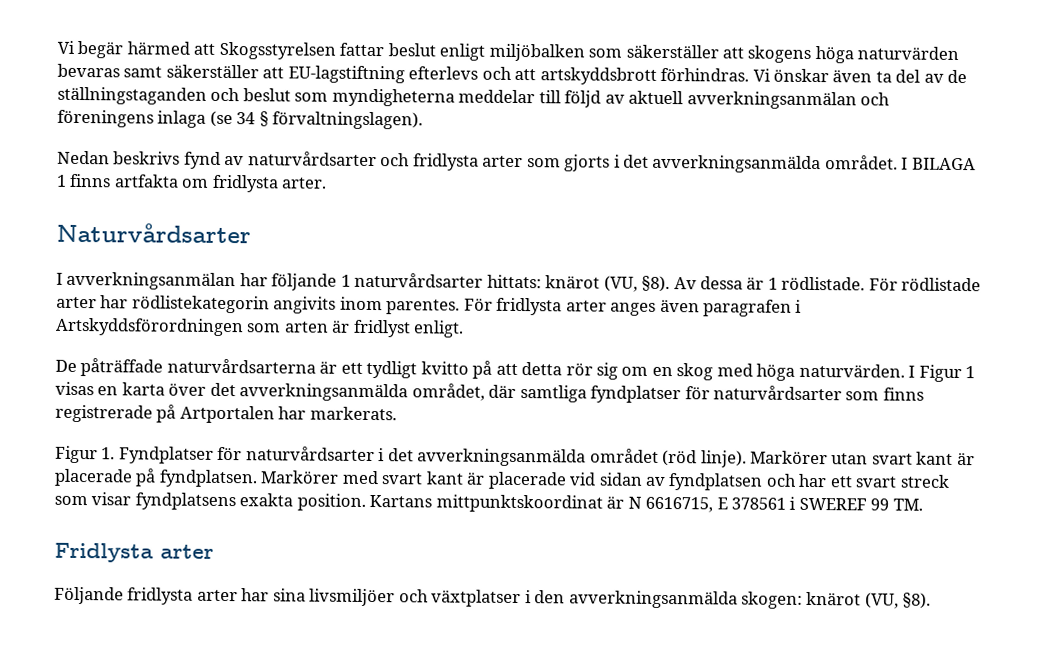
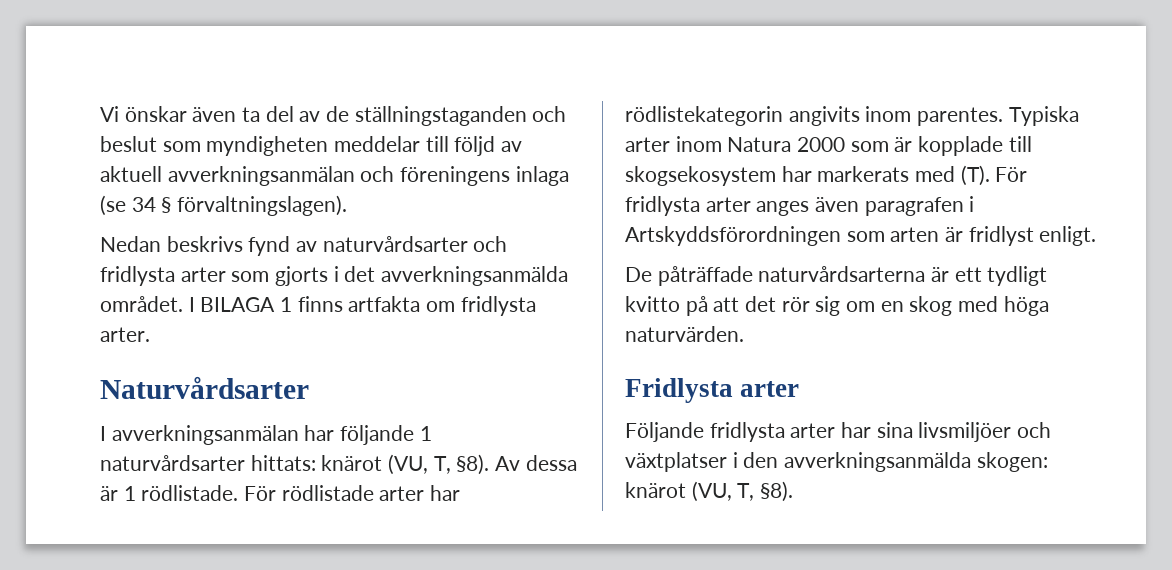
[57,40,960,64] [57,63,771,85] Vi begär härmed att Skogsstyrelsen fattar beslut enligt miljöbalken som säkerställer att skogens höga naturvärden bevaras samt säkerställer att EU-lagstiftning efterlevs och att artskyddsbrott förhindras. Vi -> [100,106,119,122] Vi
[331,88,455,107] myndigheterna -> [206,136,329,156] myndigheten
(638, 283) none -> [433,456,451,474] T,
(461, 307) none -> [1008,106,1079,126] [625,136,1032,156] [625,165,990,186] Typiska arter inom Natura 2000 som är kopplade till skogsekosystem har markerats med (T).
[521,362,563,376] detta -> [745,296,777,312] det
[908,364,976,383] [55,381,924,404] [55,404,397,424] [55,445,975,468] [54,468,950,491] [54,492,923,513] I Figur 1 visas en karta över det avverkningsanmälda området, där samtliga fyndplatser för naturvårdsarter som finns registrerade på Artportalen har markerats. // Figur 1. Fyndplatser för naturvårdsarter i det avverkningsanmälda området (röd linje). Markörer utan svart kant är placerade på fyndplatsen. Markörer med svart kant är placerade vid sidan av fyndplatsen och har ett svart streck som visar fyndplatsens exakta position. Kartans mittpunktskoordinat är N 6616715, E 378561 i SWEREF 99 TM. -> (744, 334) none
(899, 600) none -> [737,483,755,501] T,

